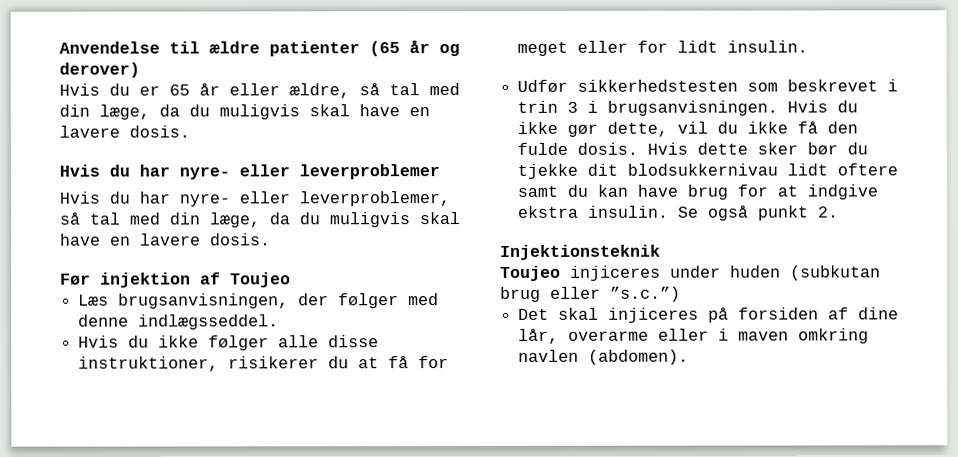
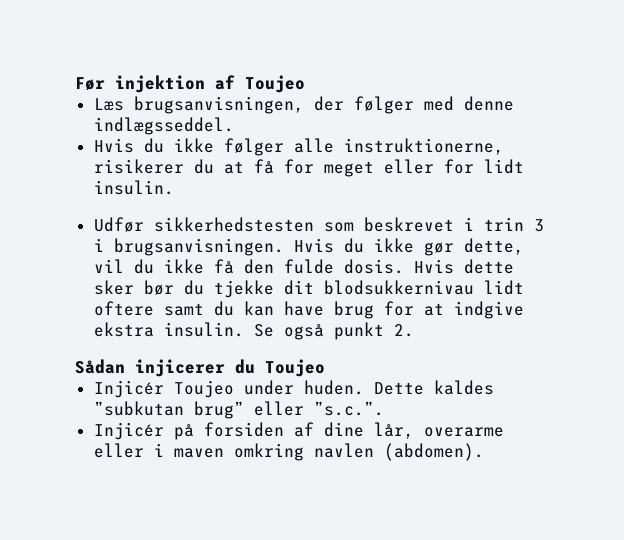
[59,40,460,57] [59,62,140,78] [59,83,460,99] [59,104,430,120] [59,125,190,138] [59,164,440,180] [59,191,450,207] [59,212,460,228] [60,233,271,246] Anvendelse til ældre patienter (65 år og derover) // Hvis du er 65 år eller ældre, så tal med din læge, da du muligvis skal have en lavere dosis. // Hvis du har nyre- eller leverproblemer // Hvis du har nyre- eller leverproblemer, så tal med din læge, da du muligvis skal have en lavere dosis. // -> (75, 83) none
[328,335,380,348] [78,356,220,372] disse instruktioner, -> [343,138,504,155] instruktionerne,
[500,244,661,260] [500,265,881,281] [500,286,681,302] [518,307,700,323] Injektionsteknik // Toujeo injiceres under huden (subkutan brug eller ”s.c.”) // Det skal injiceres -> [75,359,325,377] [93,380,494,398] [93,401,384,419] [93,422,164,440] Sådan injicerer du Toujeo // Injicér Toujeo under huden. Dette kaldes ”subkutan brug” eller ”s.c.”. // Injicér

